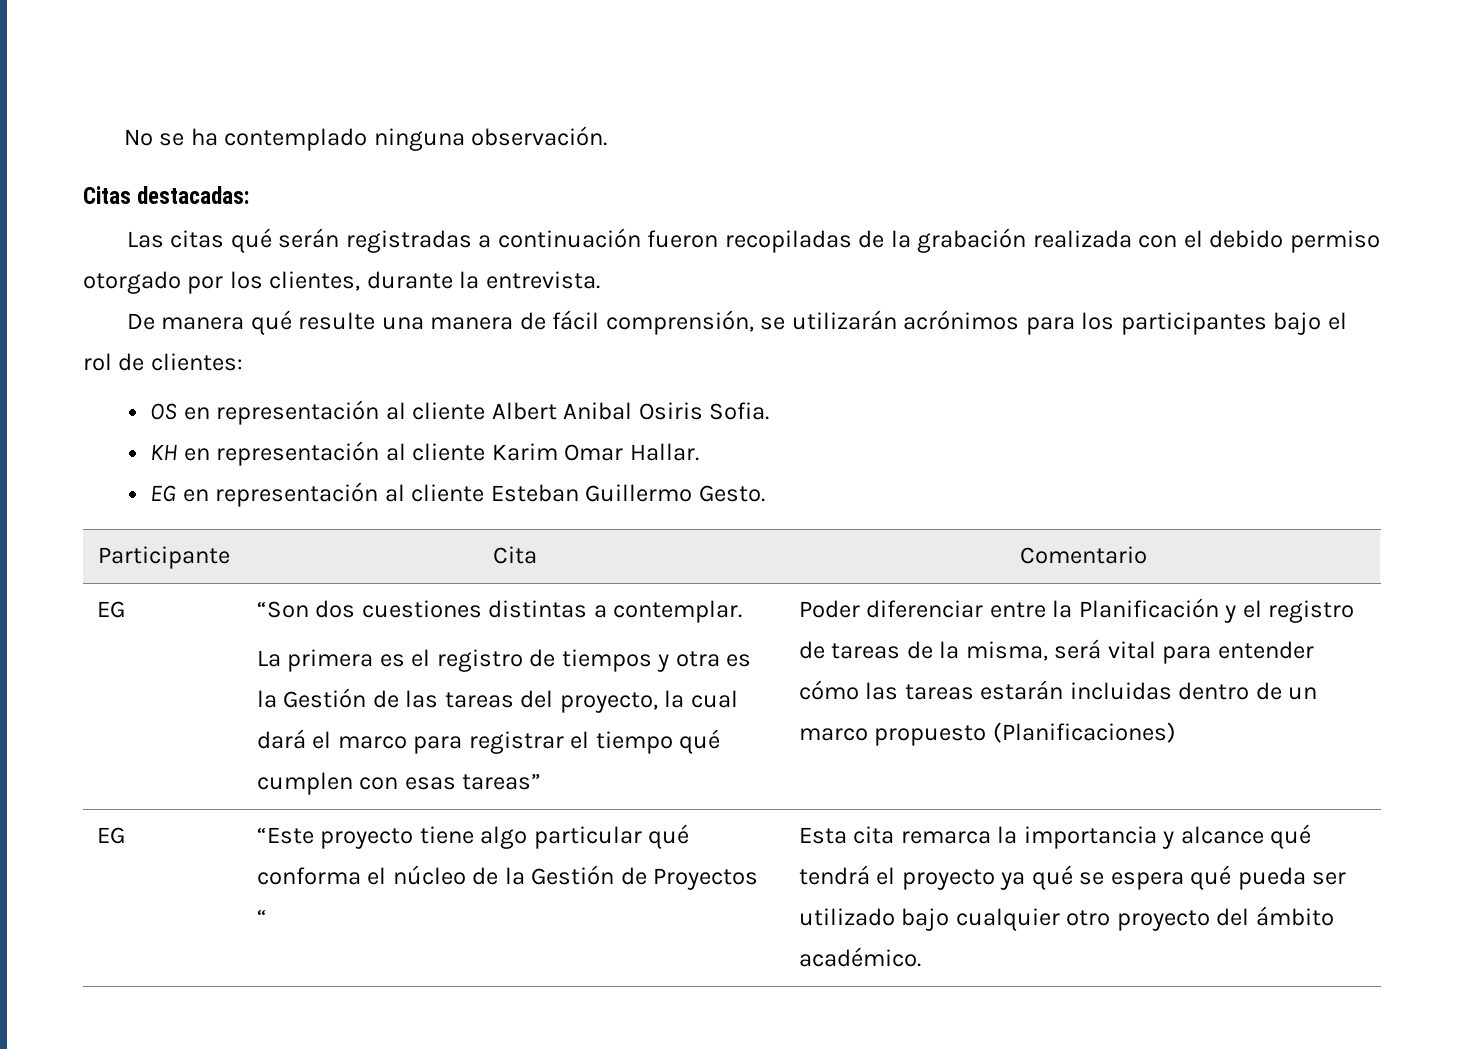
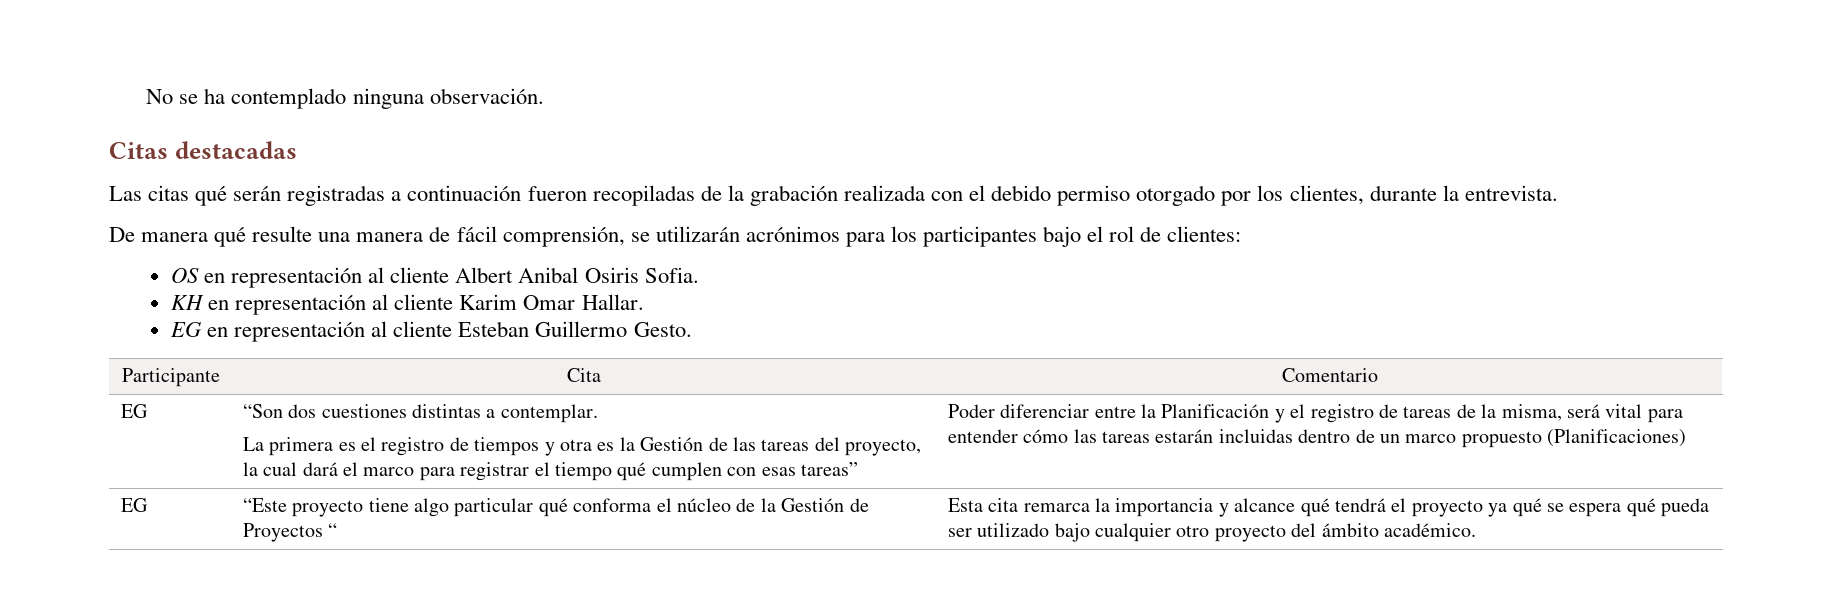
[137,186,250,204] destacadas: -> [174,141,297,159] destacadas

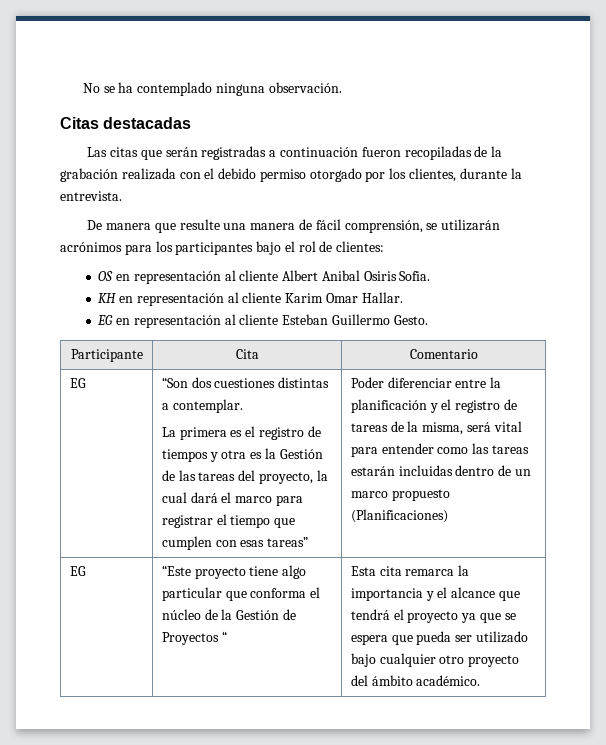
[195,186,228,206] qué -> [140,150,162,160] que
[214,227,247,247] qué -> [154,223,176,233] que
[617,462,647,481] qué -> [274,518,296,528] que
[1161,404,1270,418] Planificación -> [350,399,427,413] planificación
[1023,429,1069,443] cómo -> [437,447,469,454] como
[538,498,568,517] qué -> [225,591,247,601] que
[1234,498,1330,517] alcance qué -> [437,587,520,601] el alcance que
[1512,498,1542,517] qué -> [479,613,501,623] que
[1626,498,1656,517] qué -> [391,635,413,645] que

